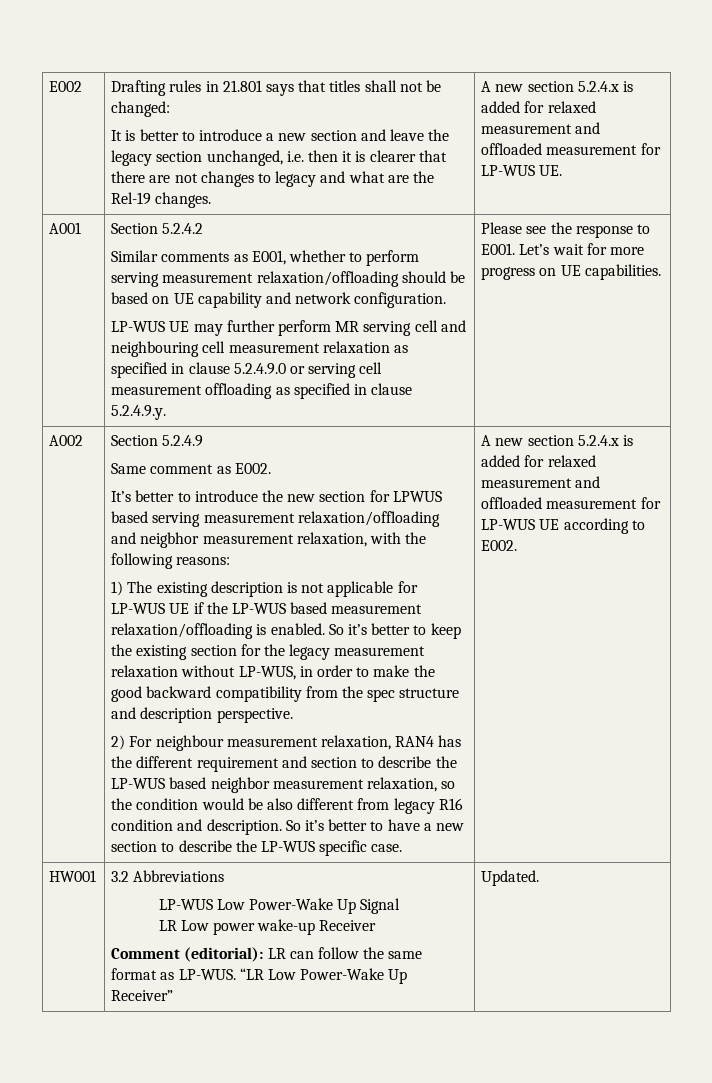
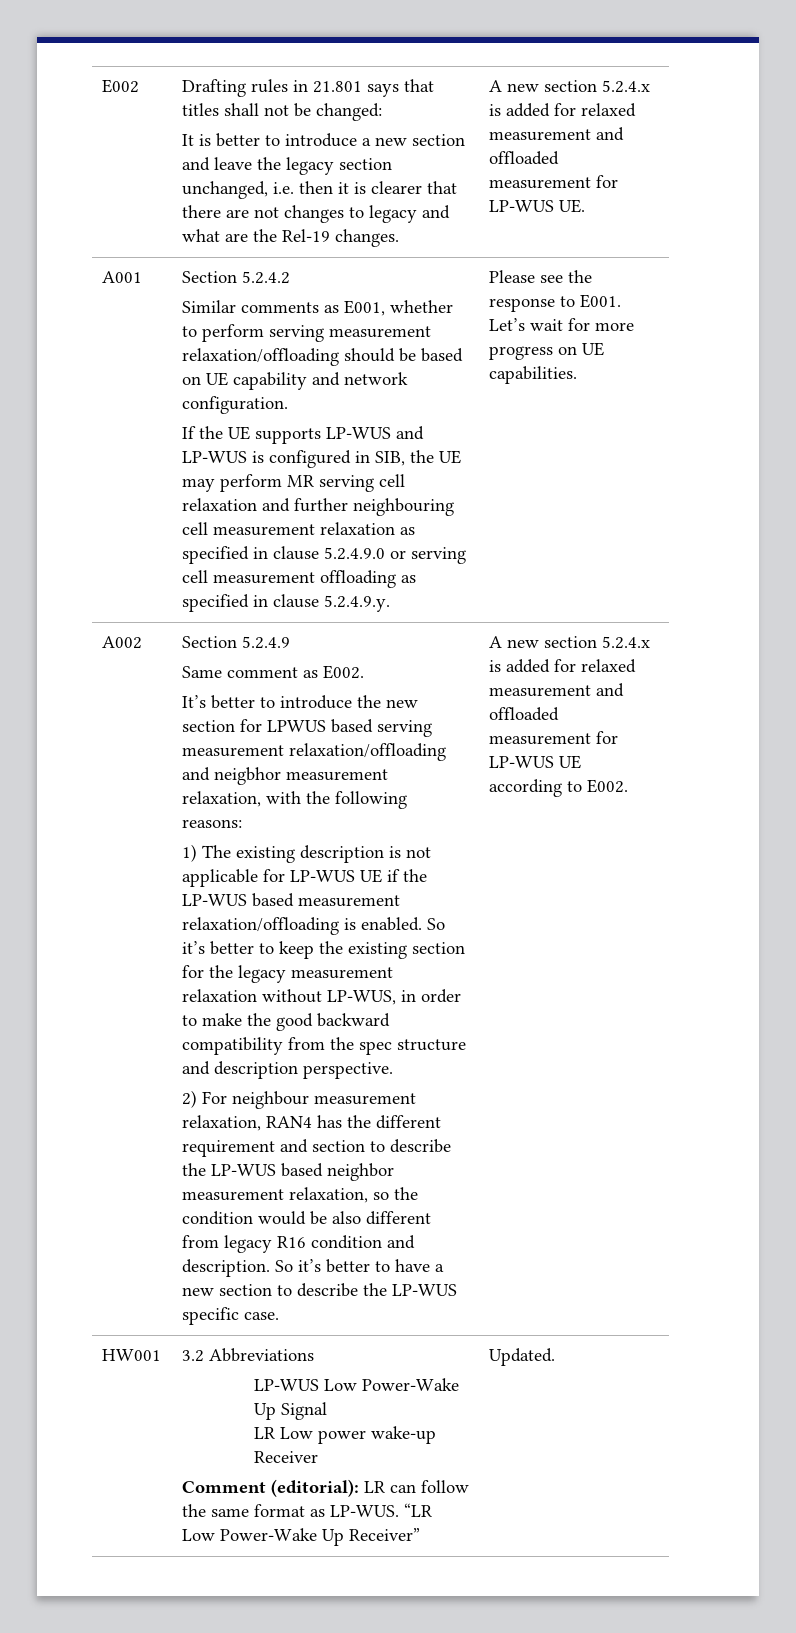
[111,321,166,332] LP-WUS -> [182,426,425,444] [182,450,435,468] If the UE supports LP-WUS and LP-WUS is configured in SIB, the
[226,320,275,332] further -> (216, 485) none
[440,320,466,332] and -> [182,498,349,512] relaxation and further

